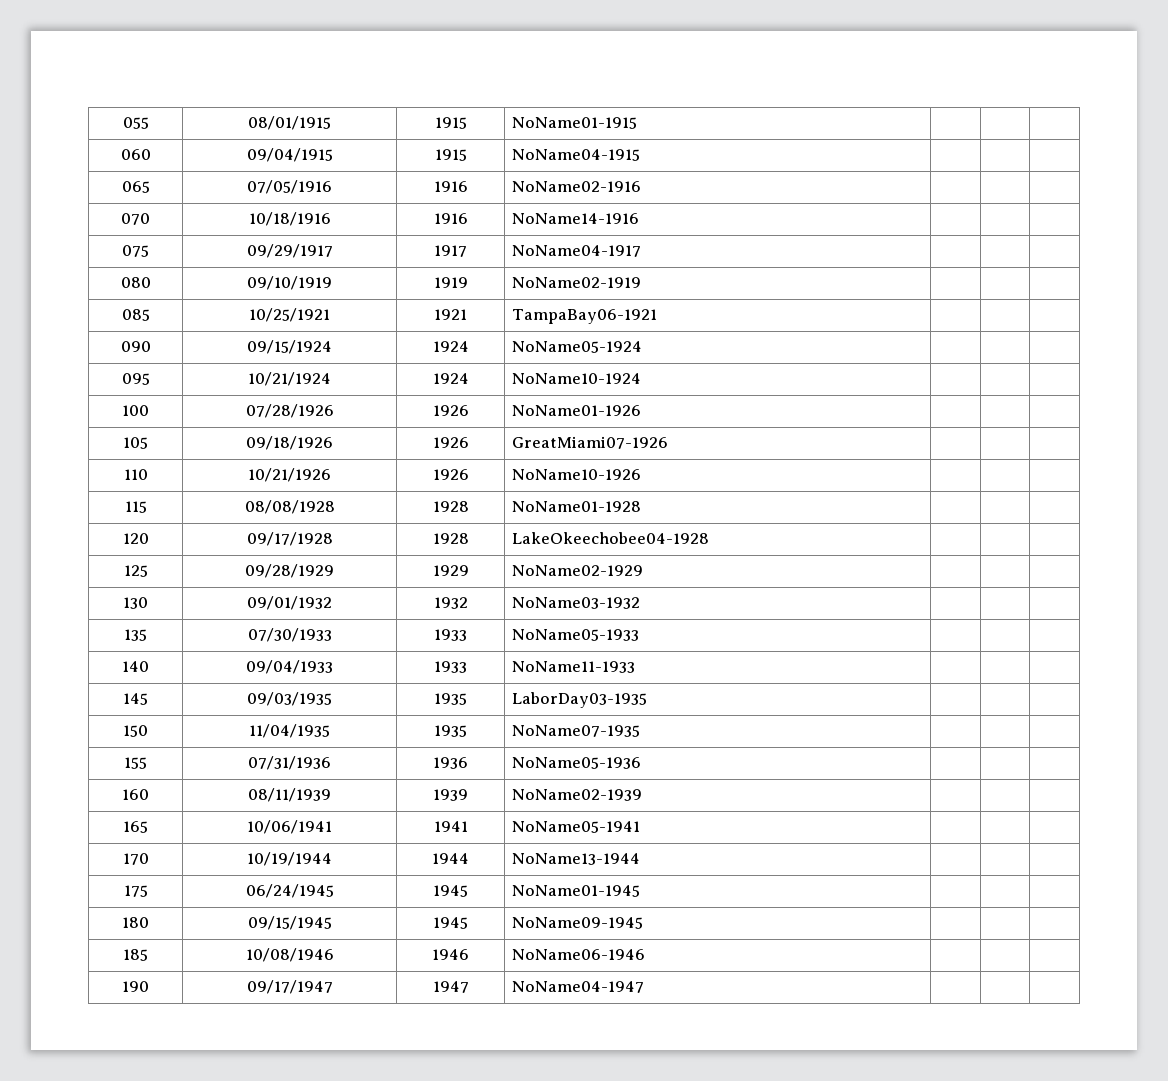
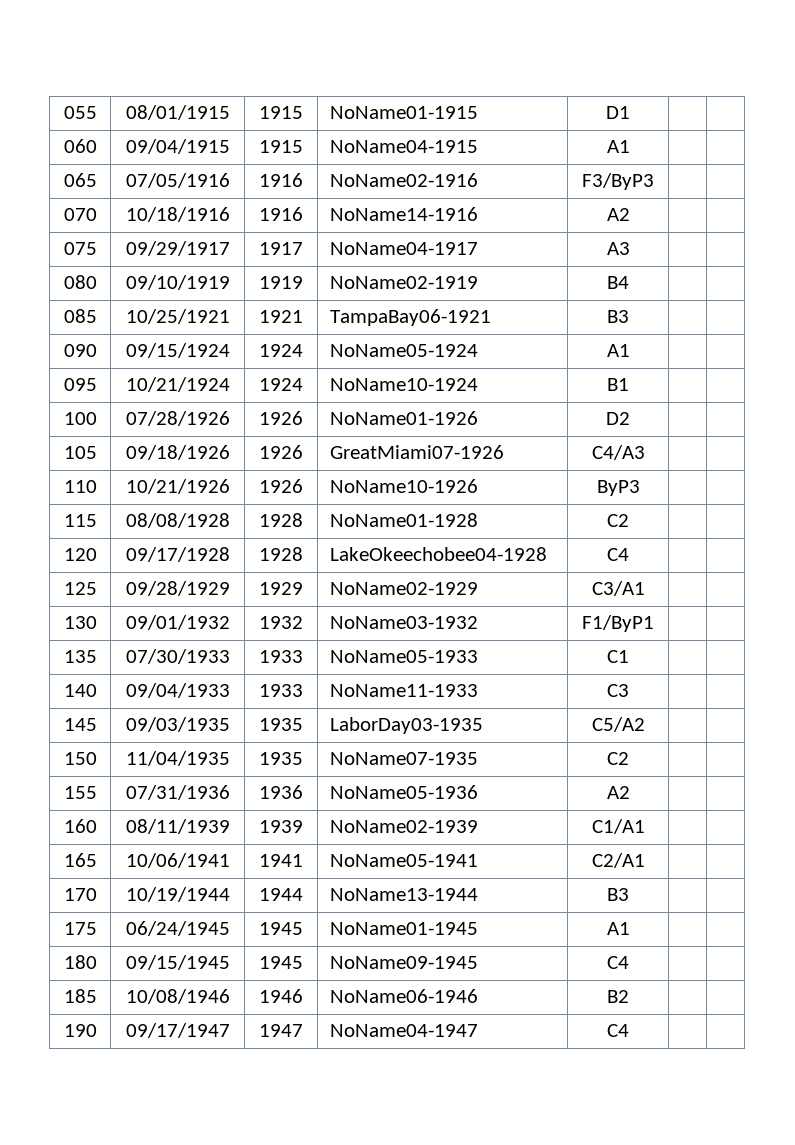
(638, 123) none -> [606,106,630,119] D1
(641, 155) none -> [606,140,630,153] A1
(642, 186) none -> [582,173,654,190] F3/ByP3
(640, 218) none -> [606,208,630,221] A2
(642, 251) none -> [606,242,630,255] A3
(642, 282) none -> [607,276,629,289] B4
(658, 316) none -> [607,310,629,323] B3
(643, 347) none -> [606,344,630,357] A1
(642, 378) none -> [607,378,629,391] B1
(642, 410) none -> [606,412,630,425] D2
(669, 442) none -> [591,445,645,460] C4/A3
(642, 474) none -> [596,480,640,496] ByP3
(642, 506) none -> [607,514,629,527] C2
(710, 538) none -> [607,548,629,561] C4
(644, 570) none -> [591,581,645,596] C3/A1
(641, 603) none -> [582,615,654,632] F1/ByP1
(640, 635) none -> [607,650,629,663] C1
(636, 667) none -> [607,684,629,697] C3
(648, 700) none -> [591,717,645,732] C5/A2
(641, 731) none -> [607,752,629,765] C2
(642, 763) none -> [606,786,630,799] A2
(643, 795) none -> [591,819,645,834] C1/A1
(641, 827) none -> [591,853,645,868] C2/A1
(641, 859) none -> [607,888,629,901] B3
(641, 891) none -> [606,922,630,935] A1
(644, 923) none -> [607,956,629,969] C4
(646, 954) none -> [607,990,629,1003] B2
(645, 987) none -> [607,1024,629,1037] C4

